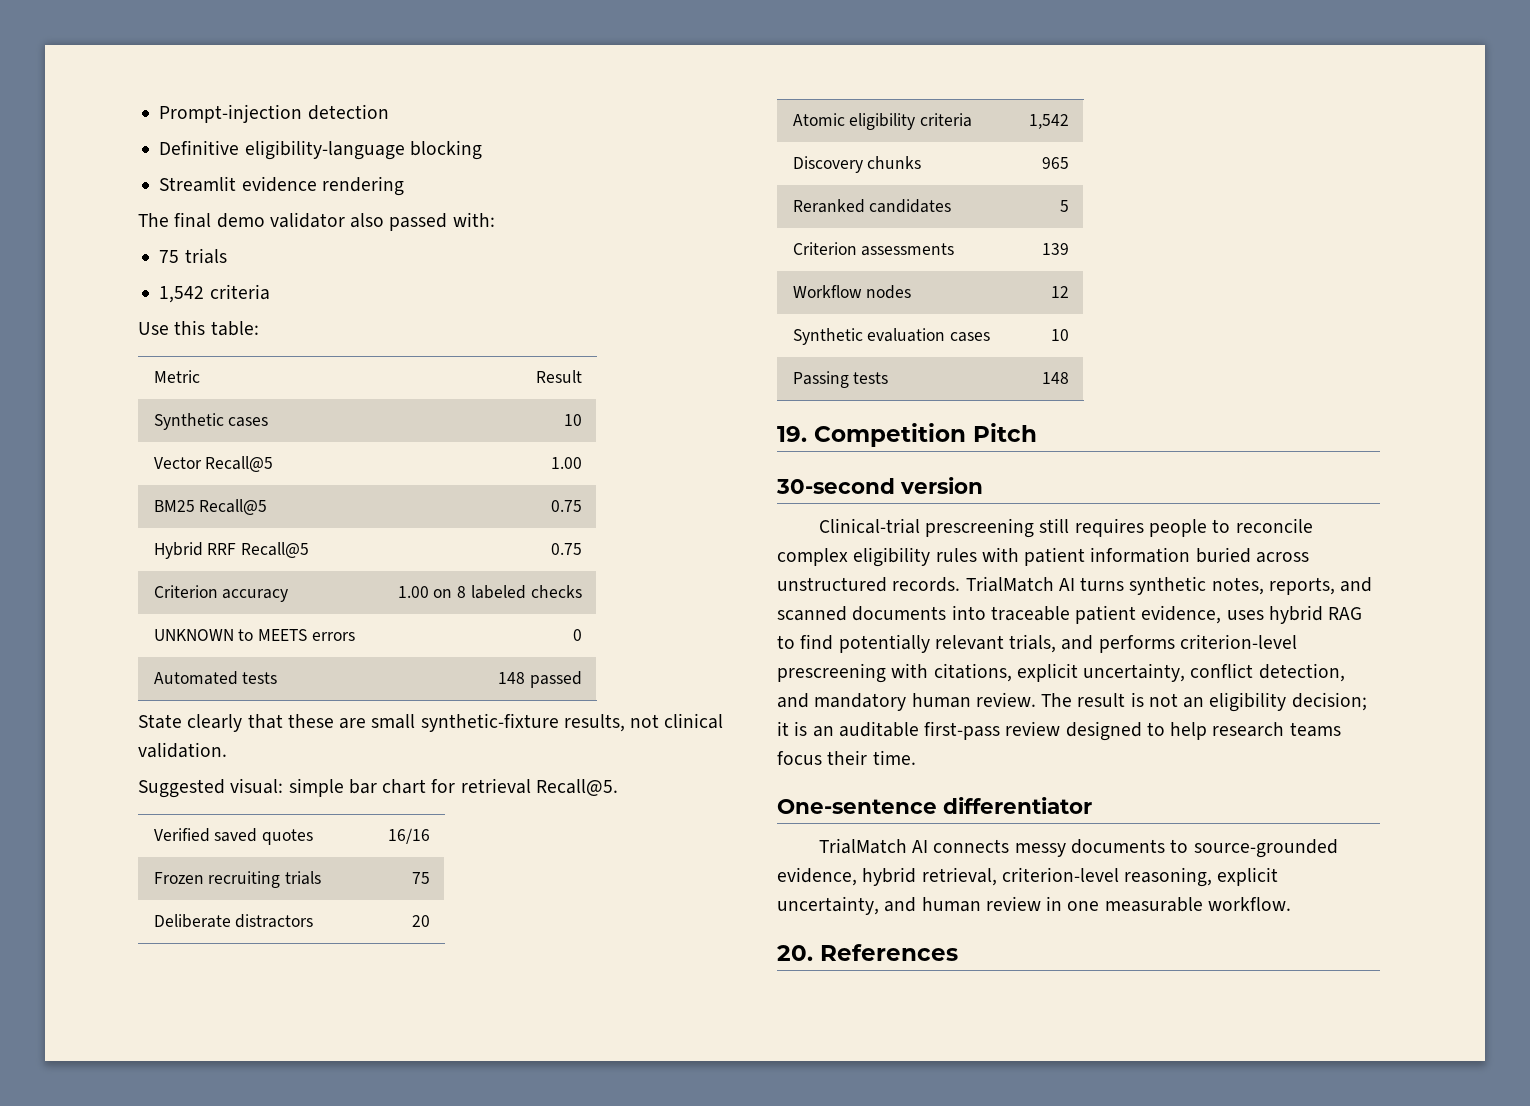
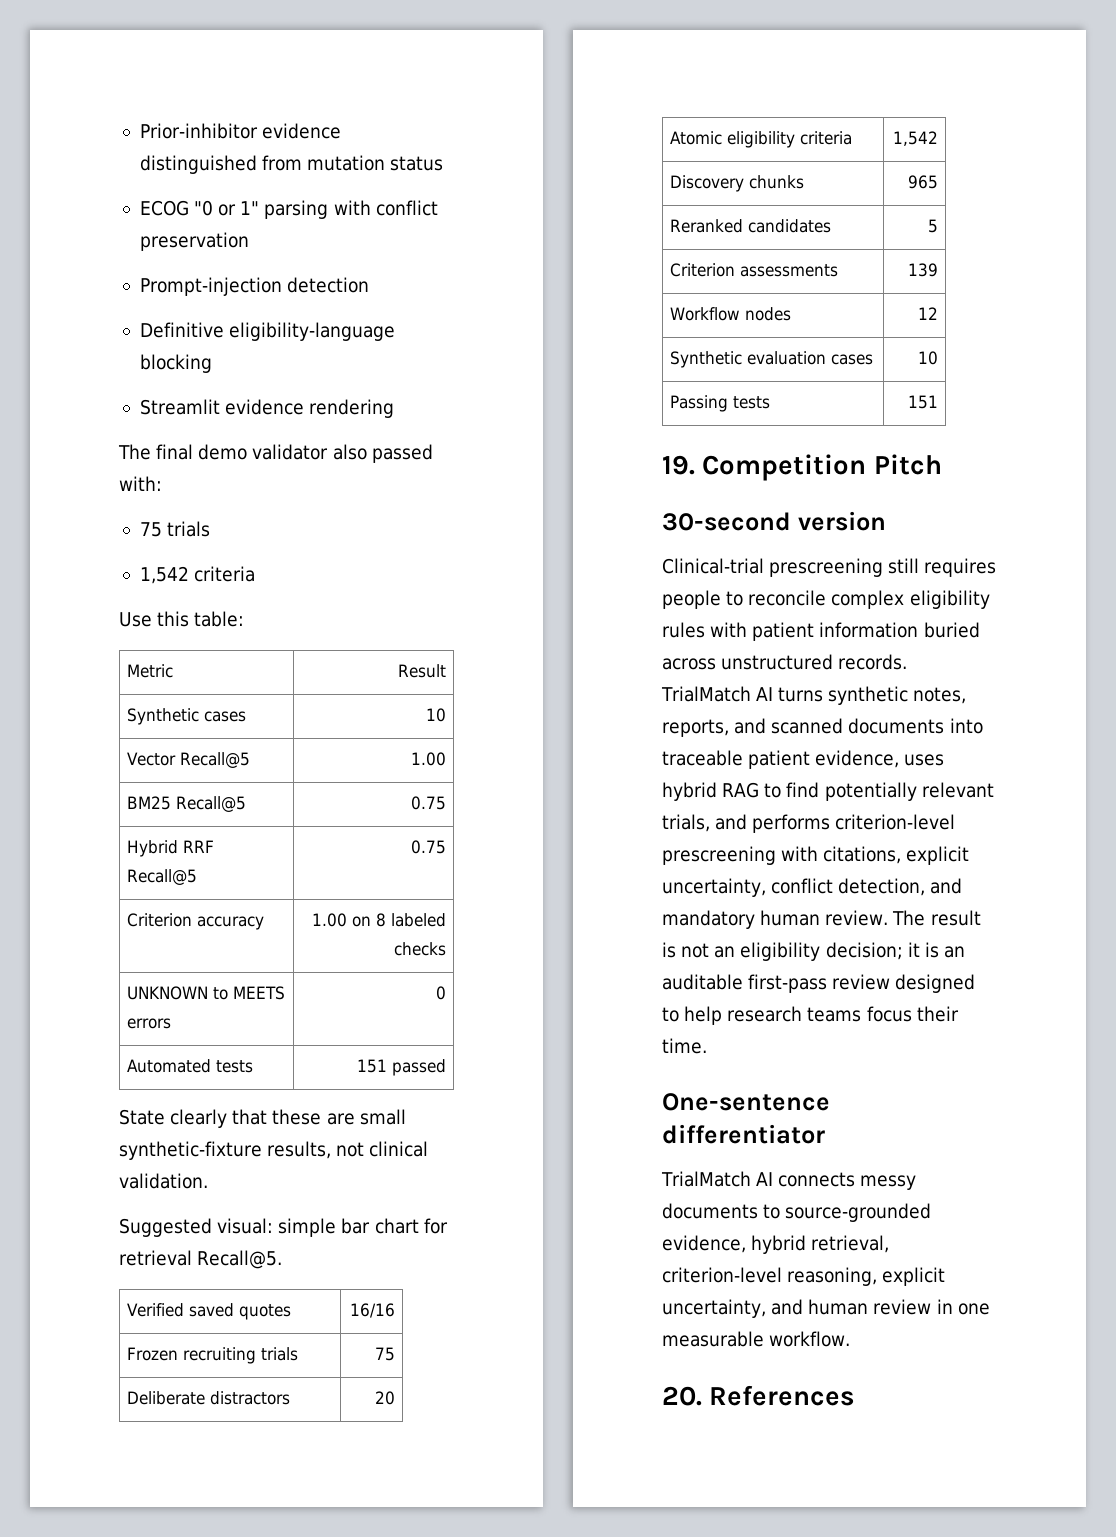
(159, 113) none -> [139,123,342,139] [139,155,444,174] [139,200,438,219] [139,232,249,251] Prior-inhibitor evidence distinguished from mutation status // ECOG "0 or 1" parsing with conflict preservation //
[497,672,525,684] 148 -> [357,1059,388,1073] 151
[1041,372,1069,384] 148 -> [908,395,939,409] 151

